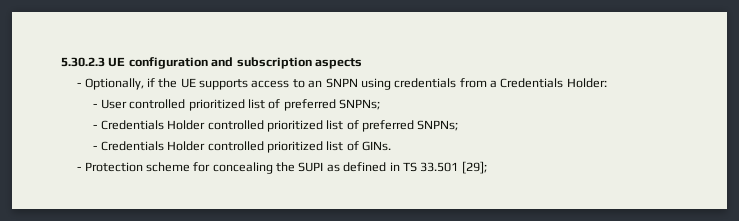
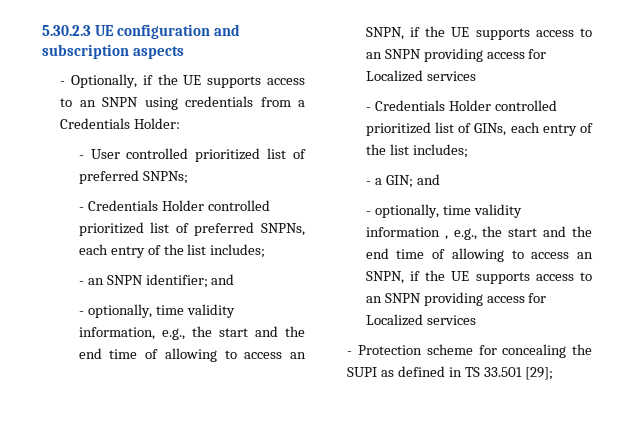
[417,120,459,131] [93,141,391,153] SNPNs; // - Credentials Holder controlled prioritized list of GINs. -> [261,223,305,236] [78,244,266,258] [78,274,235,288] [78,304,235,318] [78,326,305,340] [78,348,306,362] [365,26,592,40] [365,48,547,62] [365,70,476,82] [365,100,557,111] [365,122,593,136] [365,144,468,158] [365,174,440,188] [365,204,522,218] [365,226,592,240] [365,248,593,262] [365,270,592,284] [365,292,547,306] [365,314,476,326] SNPNs, each entry of the list includes; // - an SNPN identifier; and // - optionally, time validity information, e.g., the start and the end time of allowing to access an SNPN, if the UE supports access to an SNPN providing access for Localized services // - Credentials Holder controlled prioritized list of GINs, each entry of the list includes; // - a GIN; and // - optionally, time validity information , e.g., the start and the end time of allowing to access an SNPN, if the UE supports access to an SNPN providing access for Localized services

